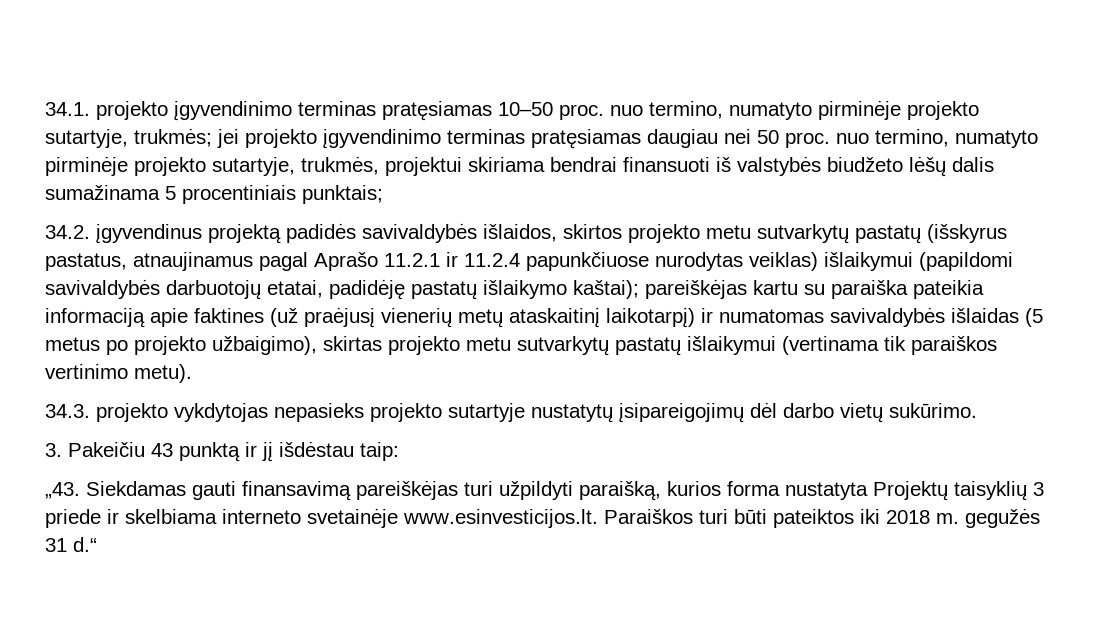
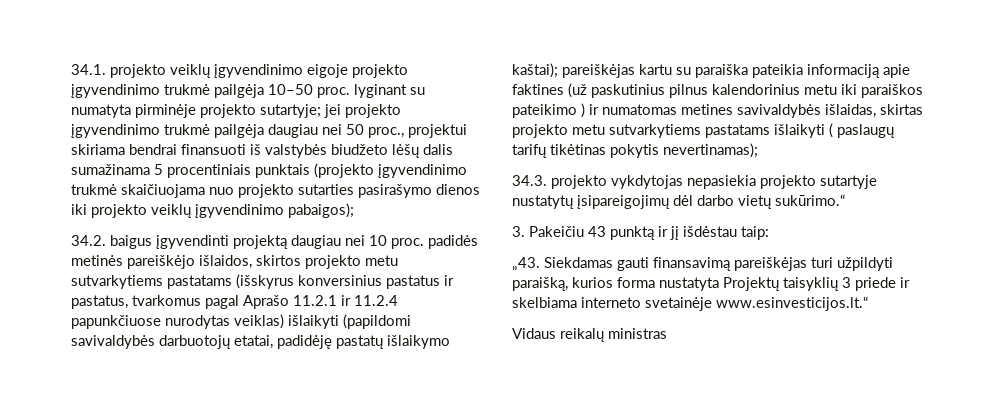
[174,100,979,121] [45,128,212,148] įgyvendinimo terminas pratęsiamas 10–50 proc. nuo termino, numatyto pirminėje projekto sutartyje, trukmės; -> [170,64,408,78] [71,84,425,98] [71,104,321,118] veiklų įgyvendinimo eigoje projekto įgyvendinimo trukmė pailgėja 10–50 proc. lyginant su numatyta pirminėje projekto sutartyje;
[447,129,641,149] terminas pratęsiamas -> [164,124,264,138] trukmė pailgėja
[785,129,1038,148] [45,156,379,176] proc. nuo termino, numatyto pirminėje projekto sutartyje, trukmės, -> [368,127,404,138] proc.,
[302,185,383,204] [45,223,1007,244] [45,252,253,271] punktais; // 34.2. įgyvendinus projektą padidės savivaldybės išlaidos, skirtos projekto metu sutvarkytų pastatų (išskyrus pastatus, atnaujinamus -> [255,163,467,178] [71,184,480,198] [71,203,354,218] [71,235,478,249] [71,255,398,269] [71,274,454,289] [71,295,201,309] punktais (projekto įgyvendinimo trukmė skaičiuojama nuo projekto sutarties pasirašymo dienos iki projekto veiklų įgyvendinimo pabaigos); // 34.2. baigus įgyvendinti projektą daugiau nei 10 proc. padidės metinės pareiškėjo išlaidos, skirtos projekto metu sutvarkytiems pastatams (išskyrus konversinius pastatus ir pastatus, tvarkomus
[824,252,913,271] išlaikymui -> [288,315,339,329] išlaikyti
[304,307,1043,328] [45,336,997,356] [45,364,192,383] praėjusį vienerių metų ataskaitinį laikotarpį) ir numatomas savivaldybės išlaidas (5 metus po projekto užbaigimo), skirtas projekto metu sutvarkytų pastatų išlaikymui (vertinama tik paraiškos vertinimo metu). -> [591,84,923,98] [512,103,923,118] [512,123,895,138] [512,143,758,158] paskutinius pilnus kalendorinius metu iki paraiškos pateikimo ) ir numatomas metines savivaldybės išlaidas, skirtas projekto metu sutvarkytiems pastatams išlaikyti ( paslaugų tarifų tikėtinas pokytis nevertinamas);
[274,403,364,422] nepasieks -> [687,175,756,189] nepasiekia
[889,403,977,418] sukūrimo. -> [775,194,845,206] sukūrimo.“
[403,508,1040,528] [45,537,97,552] www.esinvesticijos.lt. Paraiškos turi būti pateiktos iki 2018 m. gegužės 31 d.“ -> [716,296,868,311] [512,328,667,342] www.esinvesticijos.lt.“ // Vidaus reikalų ministras

